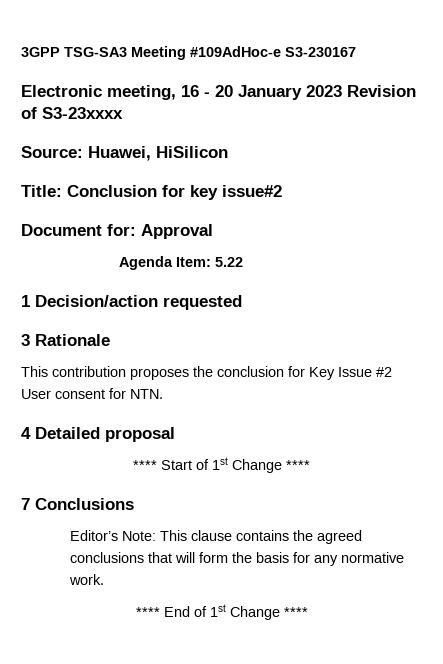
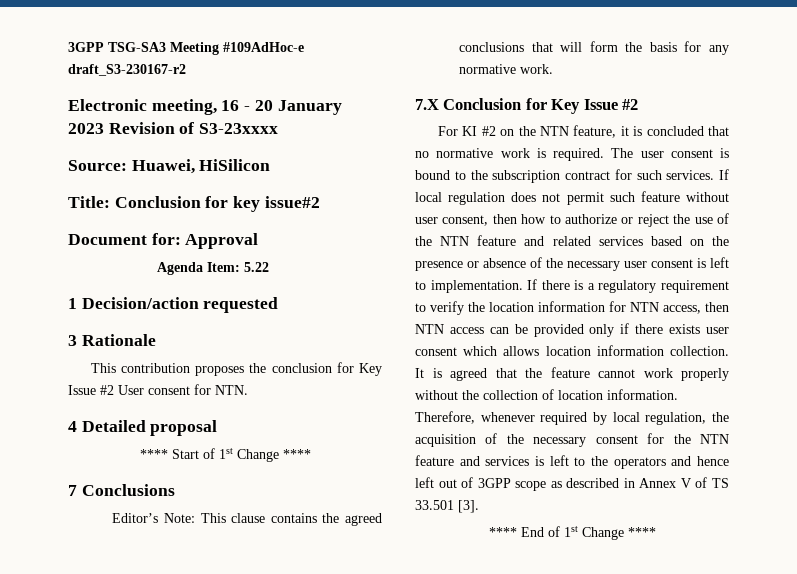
[285,47,356,57] S3-230167 -> [68,64,186,76] draft_S3-230167-r2
(105, 579) none -> [415,98,639,114] [437,125,729,138] [415,148,729,161] [415,169,729,183] [415,191,729,205] [415,213,729,227] [415,235,729,246] [415,257,729,271] [415,279,729,293] [415,301,729,315] [415,323,729,337] [415,345,729,356] [415,367,729,381] [415,389,678,400] [415,411,729,425] [415,433,729,447] [415,455,729,469] [415,477,729,491] [415,500,479,513] // 7.X Conclusion for Key Issue #2 // For KI #2 on the NTN feature, it is concluded that no normative work is required. The user consent is bound to the subscription contract for such services. If local regulation does not permit such feature without user consent, then how to authorize or reject the use of the NTN feature and related services based on the presence or absence of the necessary user consent is left to implementation. If there is a regulatory requirement to verify the location information for NTN access, then NTN access can be provided only if there exists user consent which allows location information collection. It is agreed that the feature cannot work properly without the collection of location information. Therefore, whenever required by local regulation, the acquisition of the necessary consent for the NTN feature and services is left to the operators and hence left out of 3GPP scope as described in Annex V of TS 33.501 [3].

